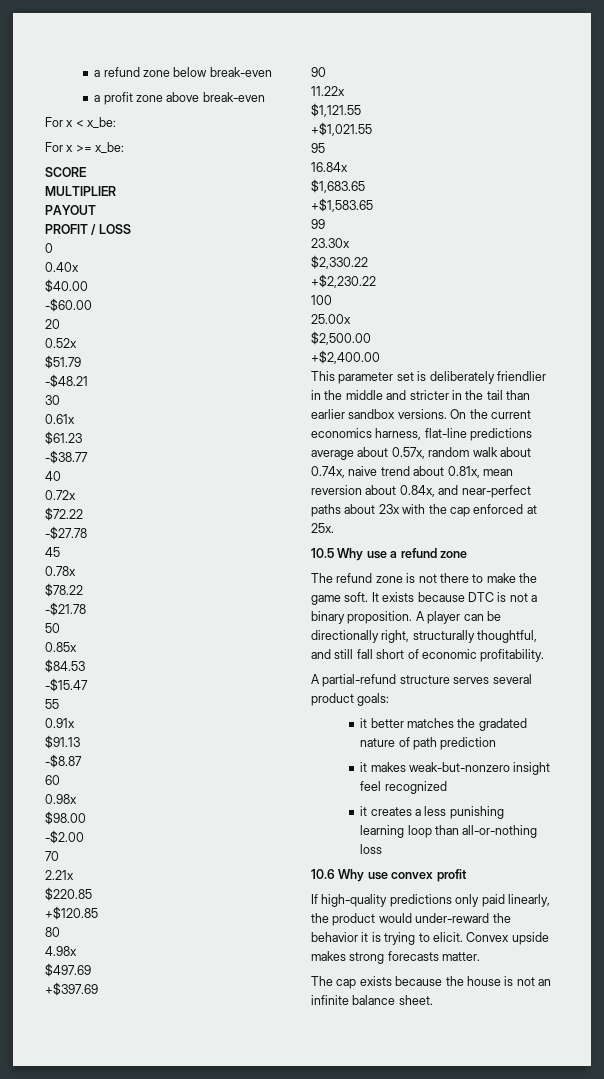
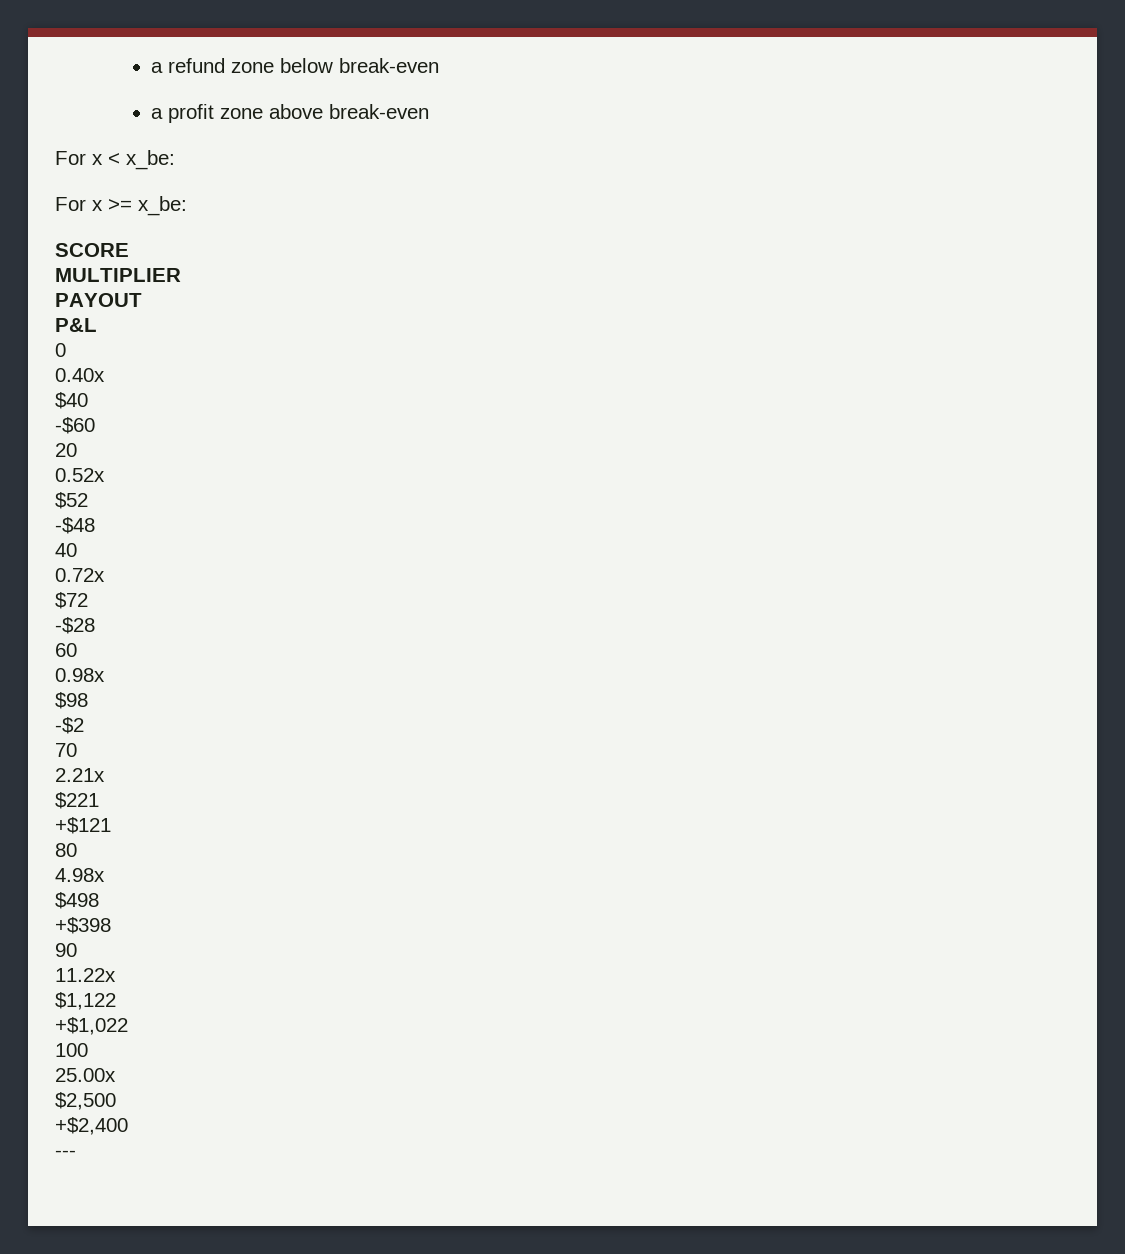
[45,224,131,235] PROFIT / LOSS -> [55,318,97,332] P&L
[45,279,88,293] [45,298,92,312] $40.00 // -$60.00 -> [55,392,88,409] [55,417,95,434] $40 // -$60
[45,355,81,369] [45,374,88,388] [45,395,60,405] [45,414,75,424] [45,431,82,445] [45,450,88,464] [45,471,61,481] [45,490,76,500] [45,507,83,521] [45,526,87,540] [45,547,60,557] [45,566,76,576] [45,583,83,597] [45,602,86,616] [45,623,60,633] [45,642,77,652] [45,659,85,673] [45,678,88,692] [45,699,59,709] [45,718,75,728] [45,735,80,749] [45,754,82,768] $51.79 // -$48.21 // 30 // 0.61x // $61.23 // -$38.77 // 40 // 0.72x // $72.22 // -$27.78 // 45 // 0.78x // $78.22 // -$21.78 // 50 // 0.85x // $84.53 // -$15.47 // 55 // 0.91x // $91.13 // -$8.87 -> [55,492,88,509] [55,517,95,534] [55,543,77,557] [55,568,105,582] [55,592,88,609] [55,617,95,634] $52 // -$48 // 40 // 0.72x // $72 // -$28
[45,811,86,825] [45,830,84,844] $98.00 // -$2.00 -> [55,692,88,709] [55,717,84,734] $98 // -$2
[45,887,92,901] [45,906,98,920] $220.85 // +$120.85 -> [55,792,99,809] [55,817,111,834] $221 // +$121
[45,963,91,977] [45,982,98,996] $497.69 // +$397.69 -> [55,892,99,909] [55,917,111,934] $498 // +$398
[311,103,361,117] [311,122,372,136] [311,143,325,153] [311,162,348,172] [311,179,365,193] [311,198,373,212] [311,219,325,229] [311,238,350,248] [311,255,368,269] [311,274,376,288] [311,295,332,305] [311,314,351,324] [311,331,371,345] [311,350,380,364] [311,371,546,384] [311,390,530,400] [311,409,531,419] [311,428,533,441] [311,447,531,460] [311,466,513,478] [311,485,531,498] [311,504,537,517] [311,523,334,533] [311,548,467,561] [311,573,537,583] [311,592,537,605] [311,611,501,624] [311,630,538,643] [311,649,545,662] [311,674,532,687] [311,693,390,706] [360,718,527,731] [360,737,497,750] [360,762,551,775] [360,781,447,794] [360,806,504,819] [360,825,538,838] [360,844,383,854] [311,869,467,882] [311,894,550,907] [311,913,511,926] [311,932,549,945] [311,951,481,964] [311,976,551,989] [311,995,433,1005] $1,121.55 // +$1,021.55 // 95 // 16.84x // $1,683.65 // +$1,583.65 // 99 // 23.30x // $2,330.22 // +$2,230.22 // 100 // 25.00x // $2,500.00 // +$2,400.00 // This parameter set is deliberately friendlier in the middle and stricter in the tail than earlier sandbox versions. On the current economics harness, flat-line predictions average about 0.57x, random walk about 0.74x, naive trend about 0.81x, mean reversion about 0.84x, and near-perfect paths about 23x with the cap enforced at 25x. // 10.5 Why use a refund zone // The refund zone is not there to make the game soft. It exists because DTC is not a binary proposition. A player can be directionally right, structurally thoughtful, and still fall short of economic profitability. // A partial-refund structure serves several product goals: // it better matches the gradated nature of path prediction // it makes weak-but-nonzero insight feel recognized // it creates a less punishing learning loop than all-or-nothing loss // 10.6 Why use convex profit // If high-quality predictions only paid linearly, the product would under-reward the behavior it is trying to elicit. Convex upside makes strong forecasts matter. // The cap exists because the house is not an infinite balance sheet. -> [55,992,116,1010] [55,1017,128,1035] [55,1043,88,1057] [55,1068,116,1082] [55,1092,116,1110] [55,1117,128,1135] [55,1150,76,1157] $1,122 // +$1,022 // 100 // 25.00x // $2,500 // +$2,400 // ---

